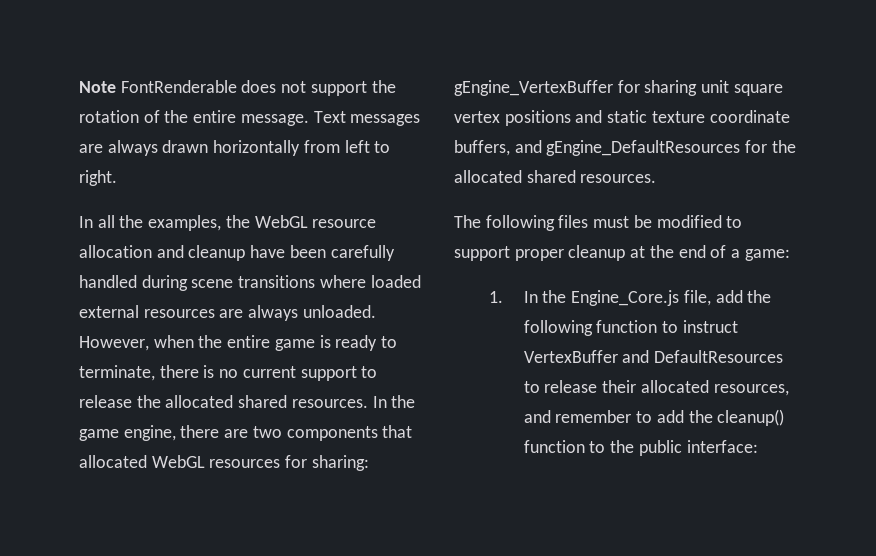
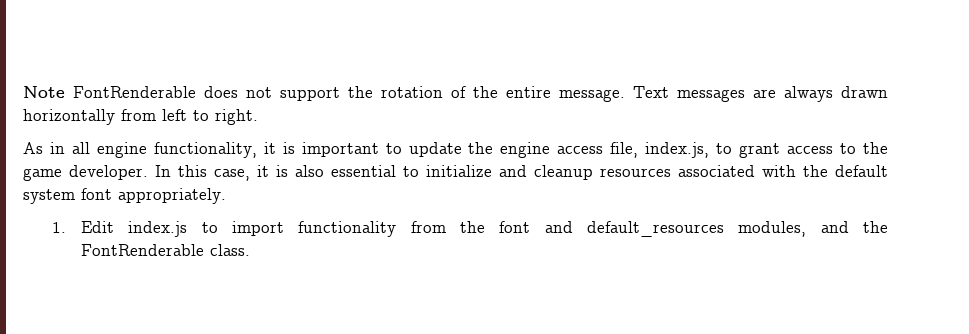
[79,215,377,231] [79,245,395,261] [79,275,421,291] [79,305,376,321] [79,335,398,351] [79,365,378,381] [79,395,416,408] [79,425,413,441] [79,455,369,471] [454,80,783,96] [454,110,790,126] [454,140,796,156] [454,170,657,183] [454,215,743,231] [454,245,790,261] [488,290,772,306] [523,320,738,336] [523,350,784,363] [523,380,789,396] [523,409,785,426] [523,440,758,456] In all the examples, the WebGL resource allocation and cleanup have been carefully handled during scene transitions where loaded external resources are always unloaded. However, when the entire game is ready to terminate, there is no current support to release the allocated shared resources. In the game engine, there are two components that allocated WebGL resources for sharing: gEngine_VertexBuffer for sharing unit square vertex positions and static texture coordinate buffers, and gEngine_DefaultResources for the allocated shared resources. // The following files must be modified to support proper cleanup at the end of a game: // 1. In the Engine_Core.js file, add the following function to instruct VertexBuffer and DefaultResources to release their allocated resources, and remember to add the cleanup() function to the public interface: -> [23,142,888,158] [23,165,888,181] [23,188,226,204] [51,221,889,237] [80,244,250,256] As in all engine functionality, it is important to update the engine access file, index.js, to grant access to the game developer. In this case, it is also essential to initialize and cleanup resources associated with the default system font appropriately. // 1. Edit index.js to import functionality from the font and default_resources modules, and the FontRenderable class.

